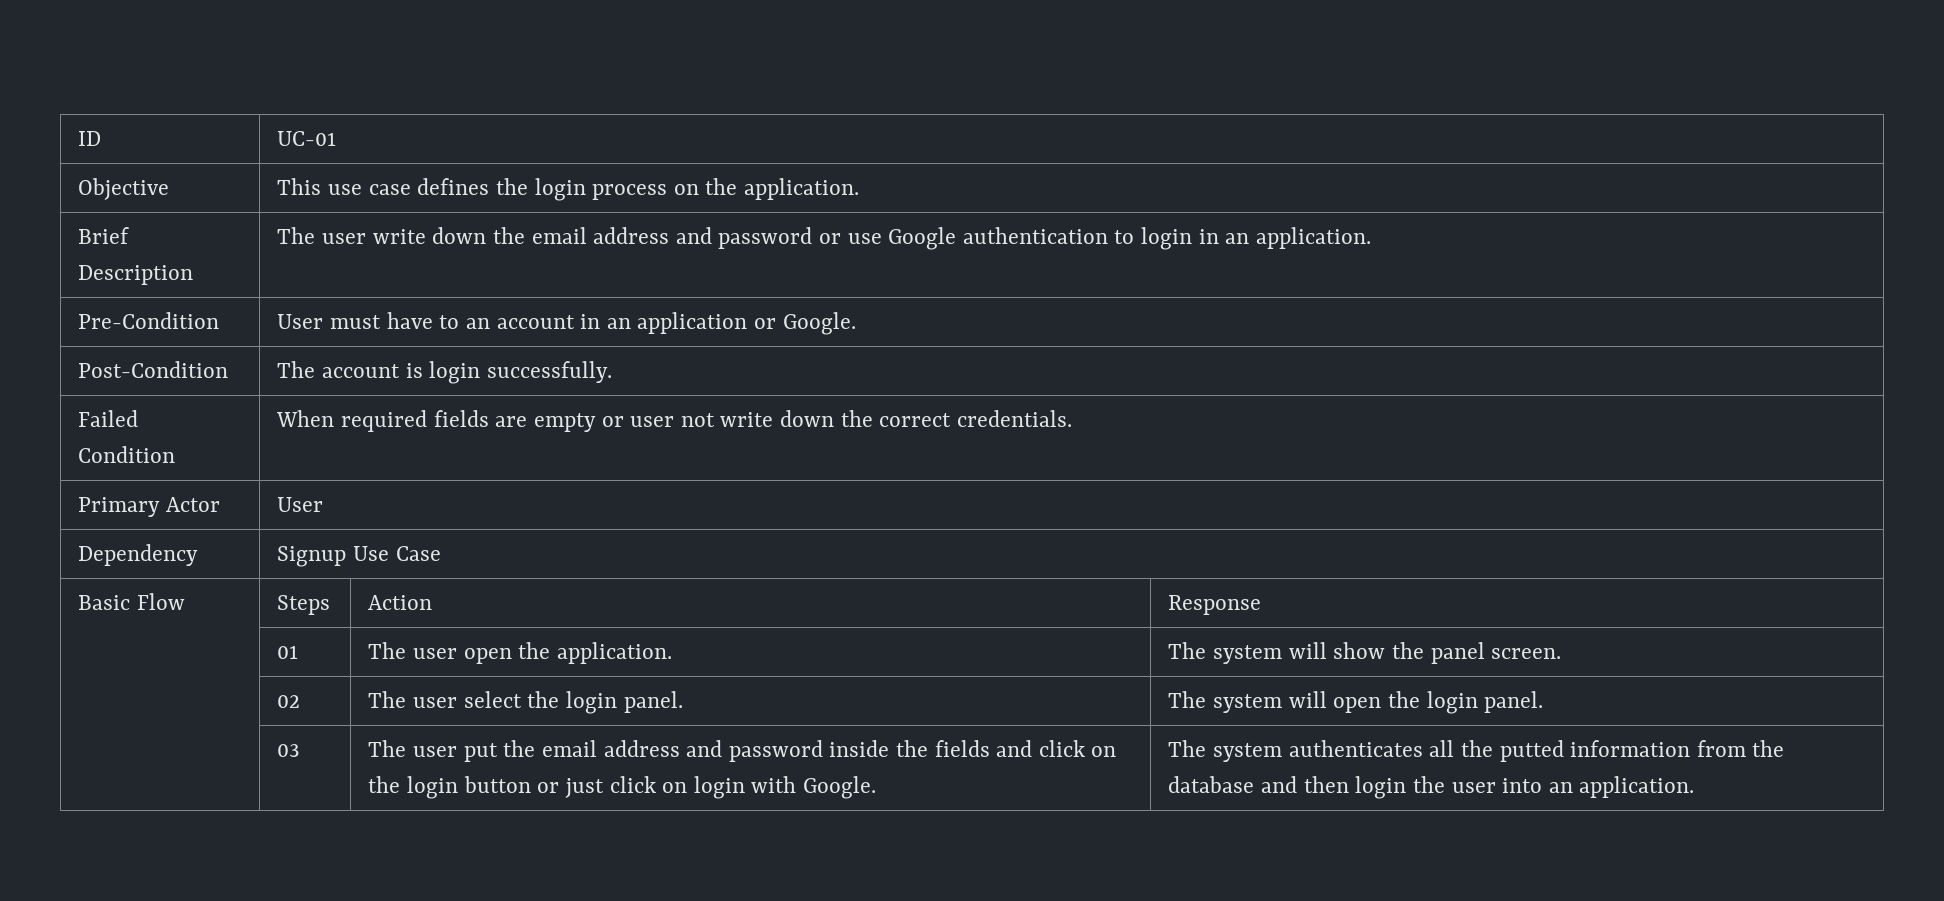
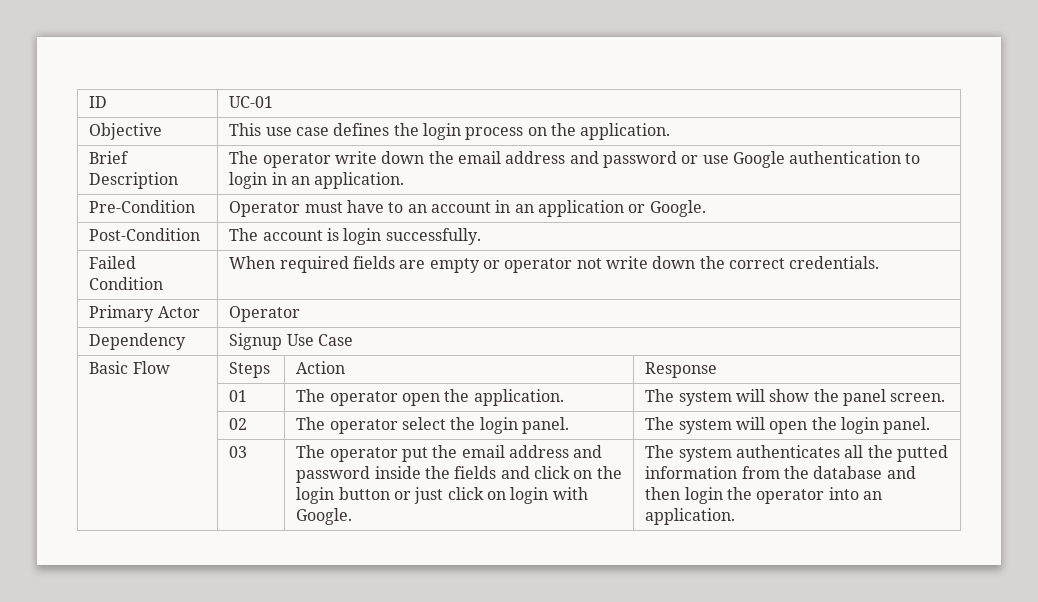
[322,233,367,244] user -> [262,153,331,168] operator
[277,314,324,329] User -> [229,201,301,217] Operator
[630,416,675,427] user -> [504,258,573,273] operator
[277,497,324,512] User -> [229,306,301,322] Operator
[413,648,458,659] user -> [329,391,398,406] operator
[413,697,458,708] user -> [329,419,398,434] operator
[413,746,458,757] user -> [329,447,398,462] operator
[1451,782,1496,793] user -> [756,489,825,504] operator

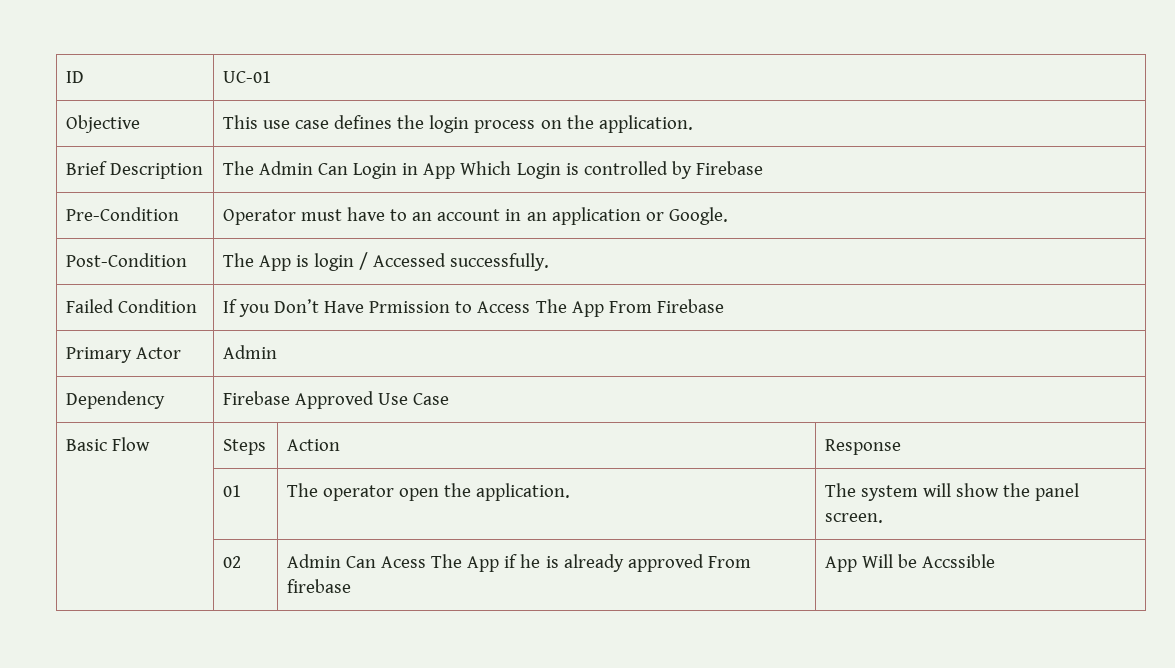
[262,151,921,168] [229,172,405,189] operator write down the email address and password or use Google authentication to login in an application. -> [258,161,764,179] Admin Can Login in App Which Login is controlled by Firebase
[262,230,323,241] account -> [258,255,291,271] App
(382, 236) none -> [359,252,447,270] / Accessed
[229,256,880,273] When required fields are empty or operator not write down the correct credentials. -> [222,299,725,317] If you Don’t Have Prmission to Access The App From Firebase
[229,306,301,322] Operator -> [222,345,277,359] Admin
[229,333,283,350] Signup -> [222,391,374,409] Firebase Approved
[296,417,569,434] [645,417,931,434] [229,446,248,458] [296,445,603,462] [296,466,622,483] [296,487,588,504] [296,508,353,525] [645,445,948,462] [645,466,916,479] [645,487,882,504] [645,508,736,525] The operator select the login panel. | The system will open the login panel. // | 03 | The operator put the email address and password inside the fields and click on the login button or just click on login with Google. | The system authenticates all the putted information from the database and then login the operator into an application. -> [286,554,752,572] [286,579,351,593] [824,554,996,572] Admin Can Acess The App if he is already approved From firebase | App Will be Accssible

